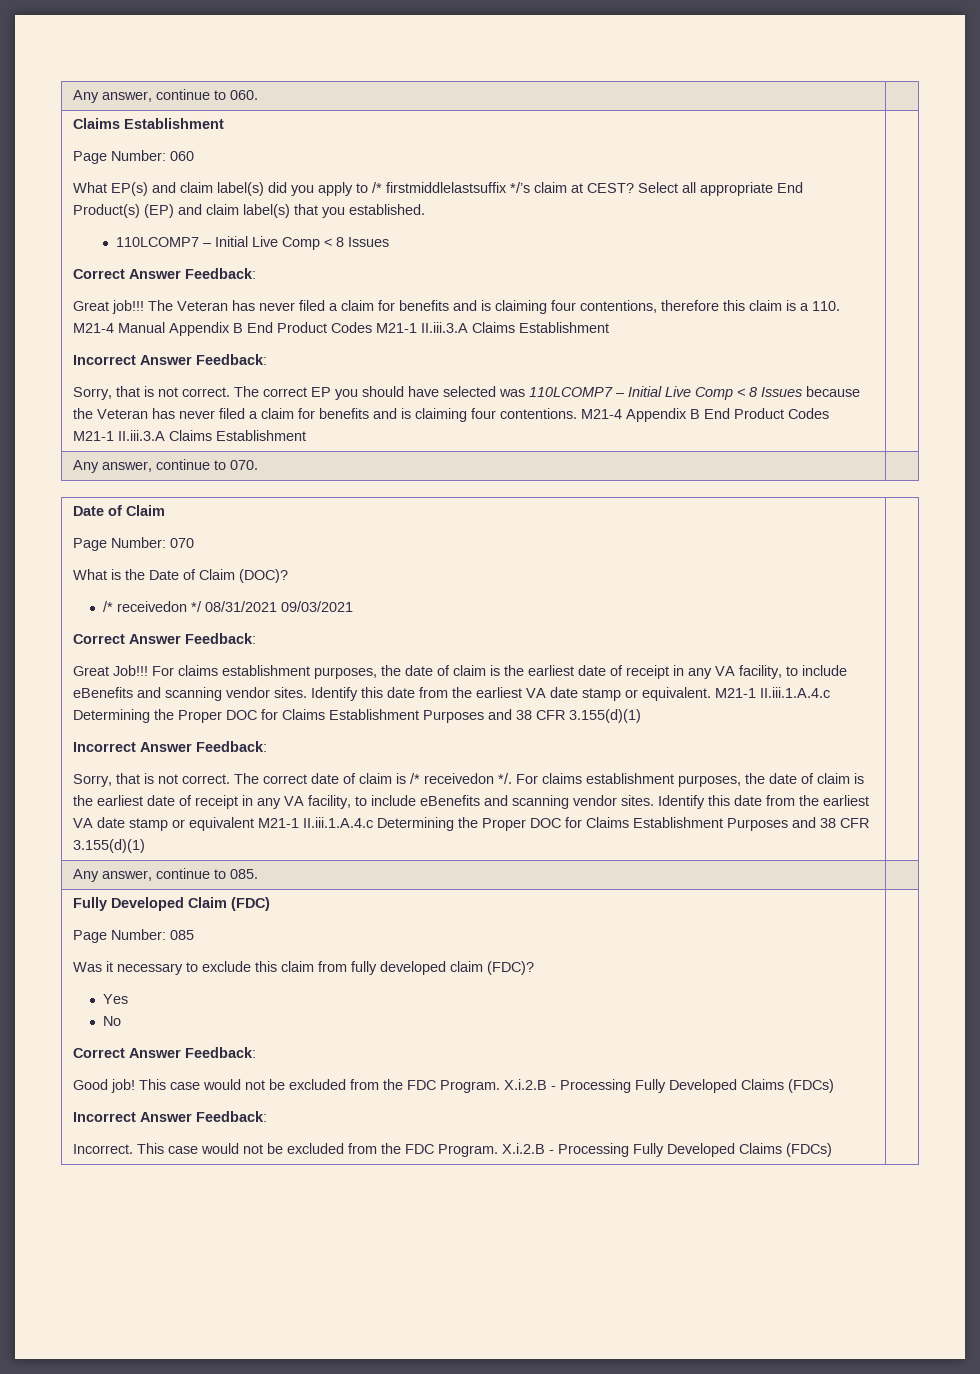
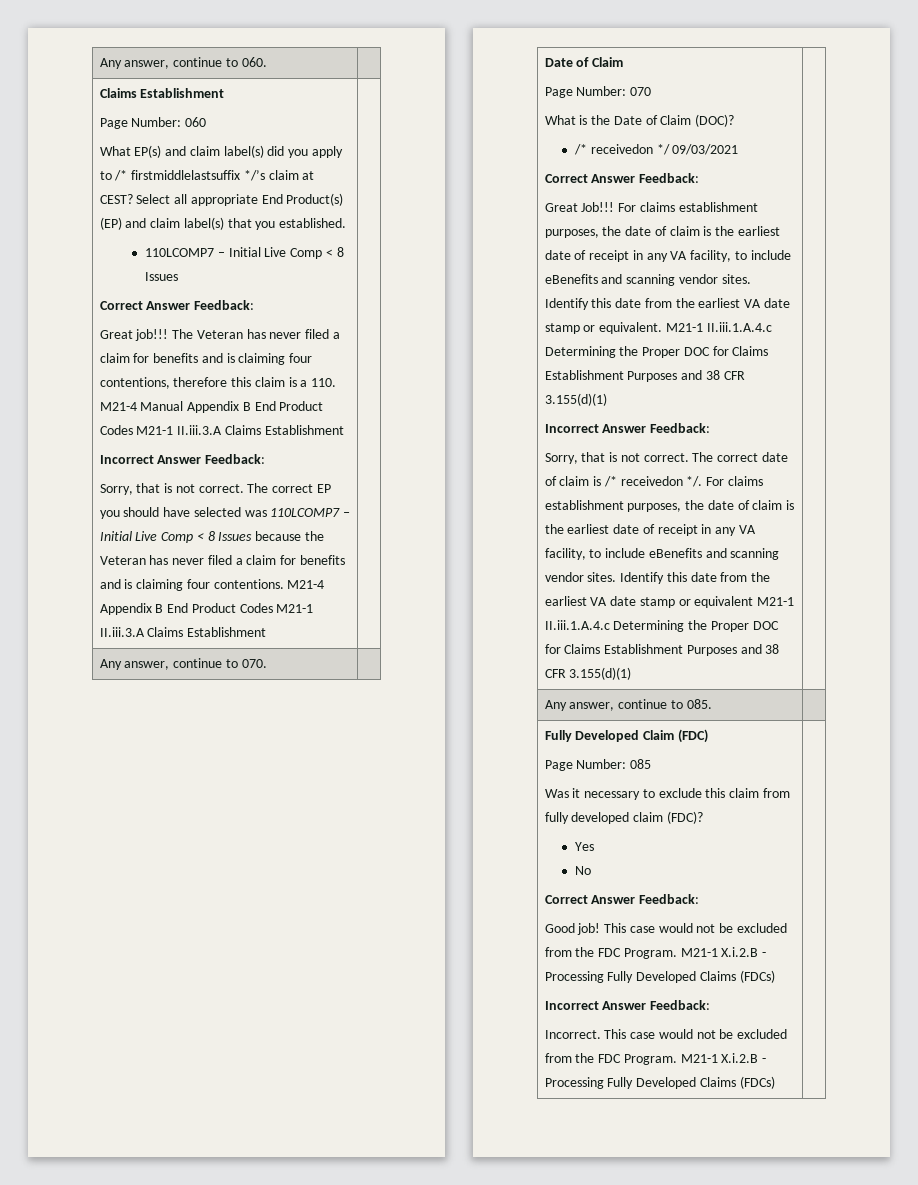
[204,601,277,612] 08/31/2021 -> (670, 149) none
(501, 1086) none -> [680,948,718,957] M21-1
(499, 1150) none -> [680,1054,718,1063] M21-1

